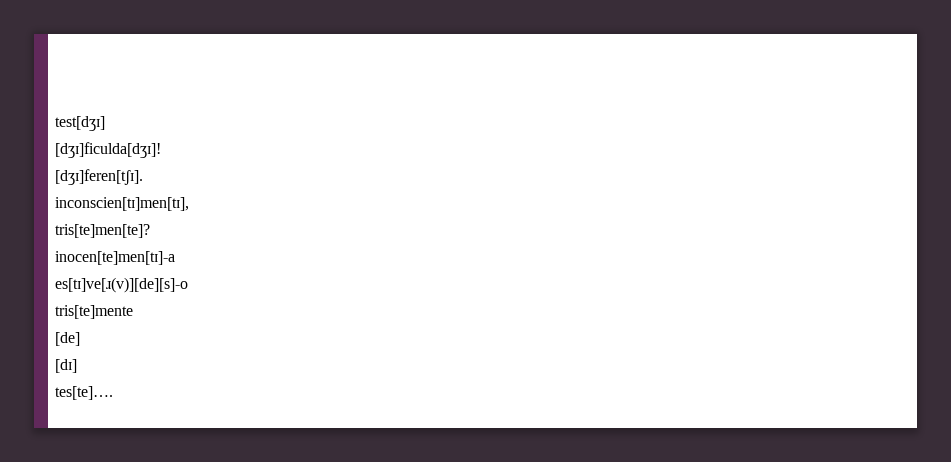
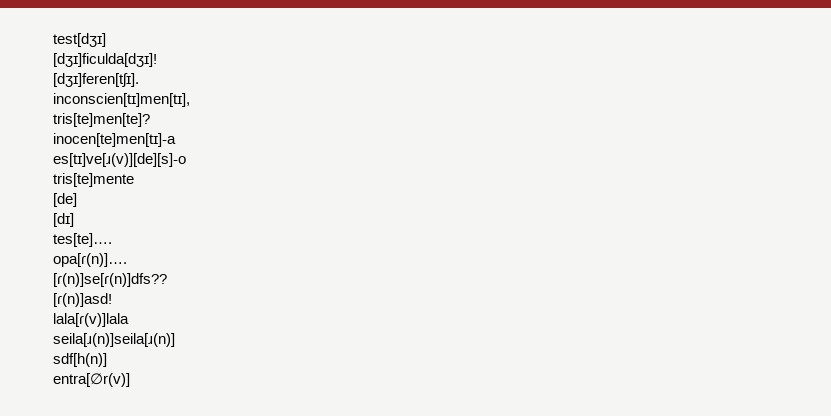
(113, 393) none -> [53,253,127,267] [53,273,167,287] [53,293,112,307] [53,313,129,327] [53,333,175,347] [53,353,107,367] [53,373,130,387] // opa[ɾ(n)]…. // [ɾ(n)]se[ɾ(n)]dfs?? // [ɾ(n)]asd! // lala[ɾ(v)]lala // seila[ɹ(n)]seila[ɹ(n)] // sdf[h(n)] // entra[∅r(v)]

